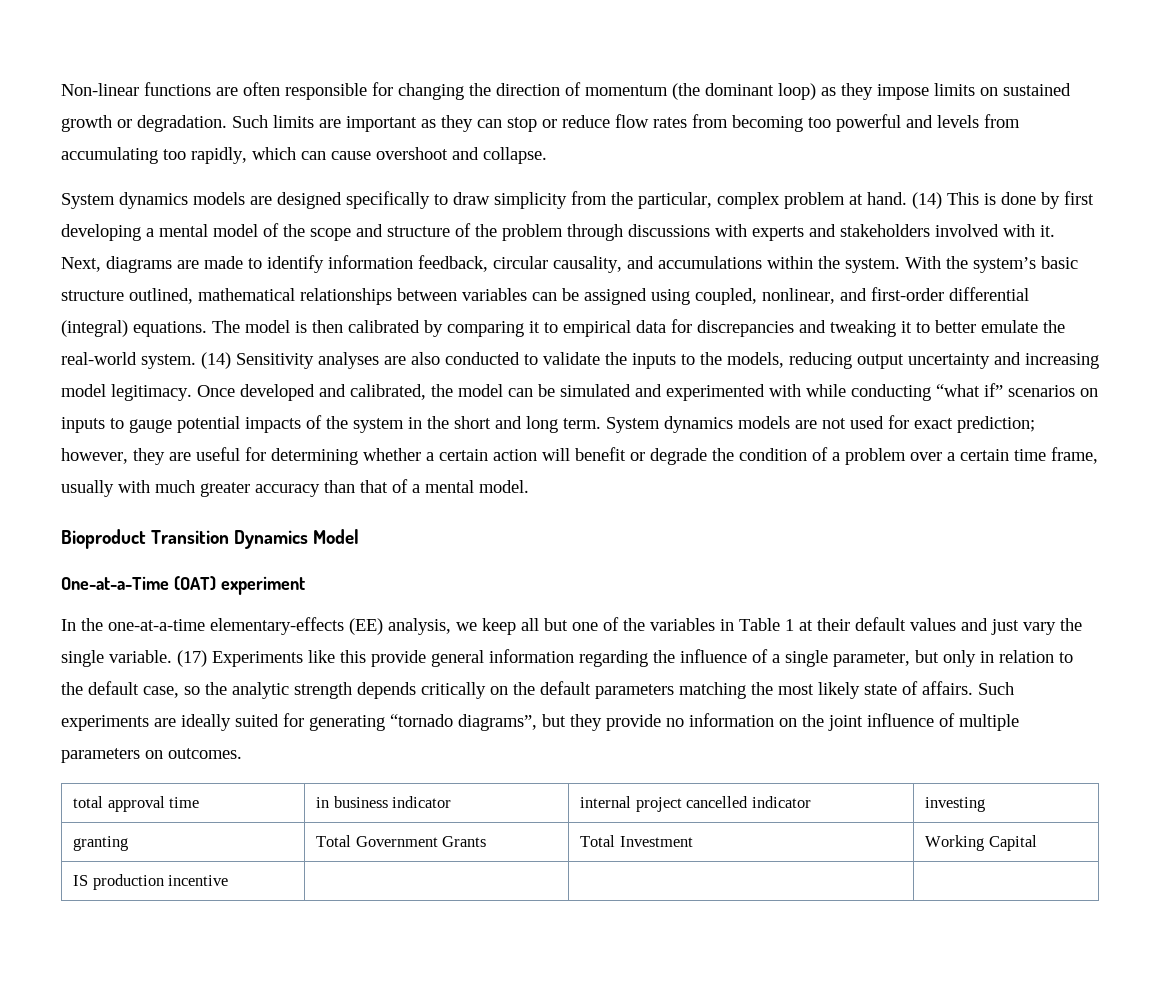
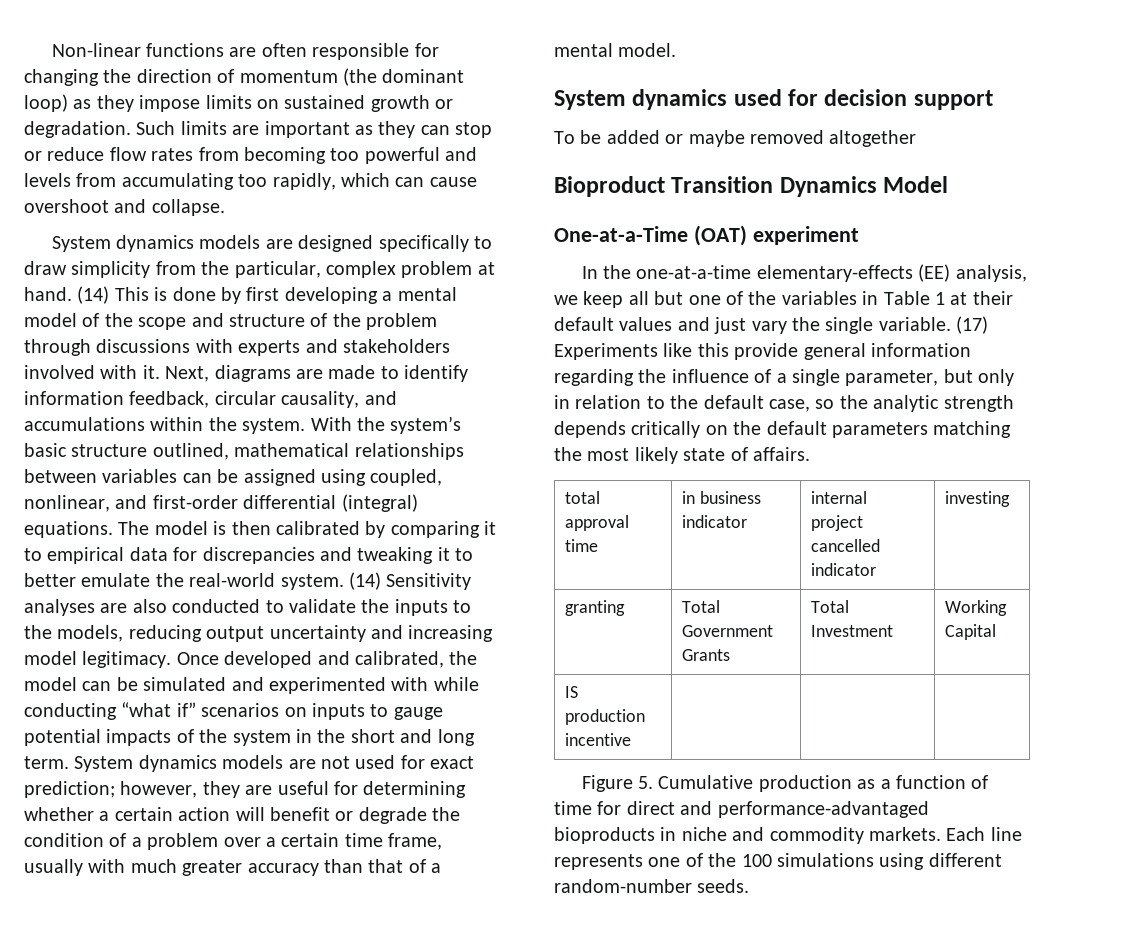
(529, 486) none -> [554,89,993,110] [554,130,917,147] // System dynamics used for decision support // To be added or maybe removed altogether
[978,682,1014,695] [61,713,1019,731] [61,748,242,763] Such experiments are ideally suited for generating “tornado diagrams”, but they provide no information on the joint influence of multiple parameters on outcomes. -> (810, 454) none
(229, 880) none -> [581,775,989,792] [554,801,929,818] [554,827,1022,844] [554,853,1002,870] [554,879,750,893] // Figure 5. Cumulative production as a function of time for direct and performance-advantaged bioproducts in niche and commodity markets. Each line represents one of the 100 simulations using different random-number seeds.

